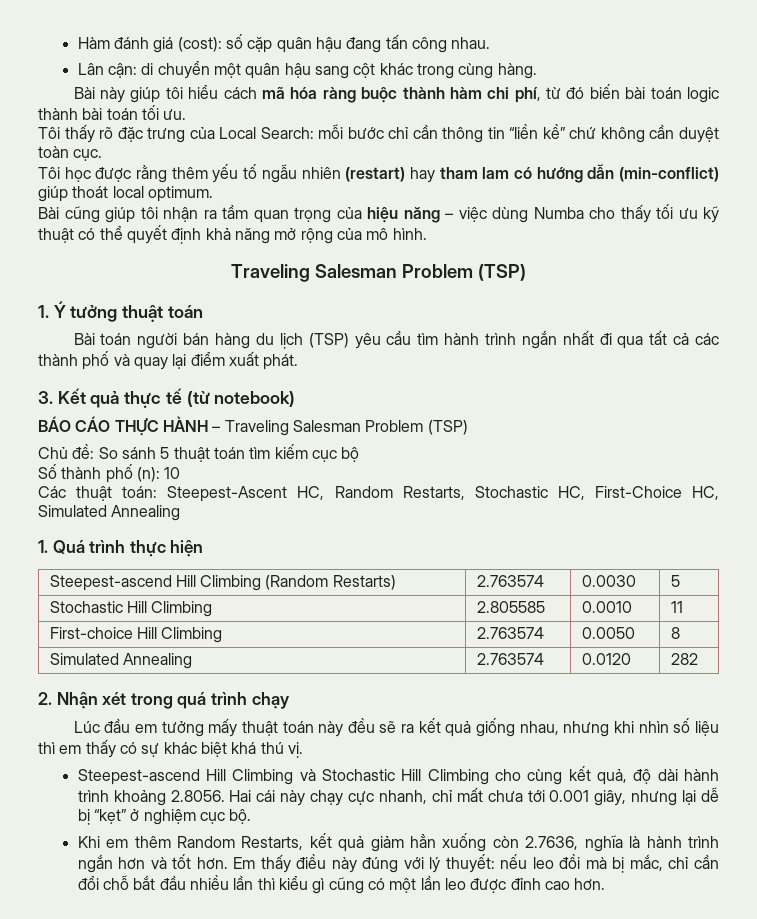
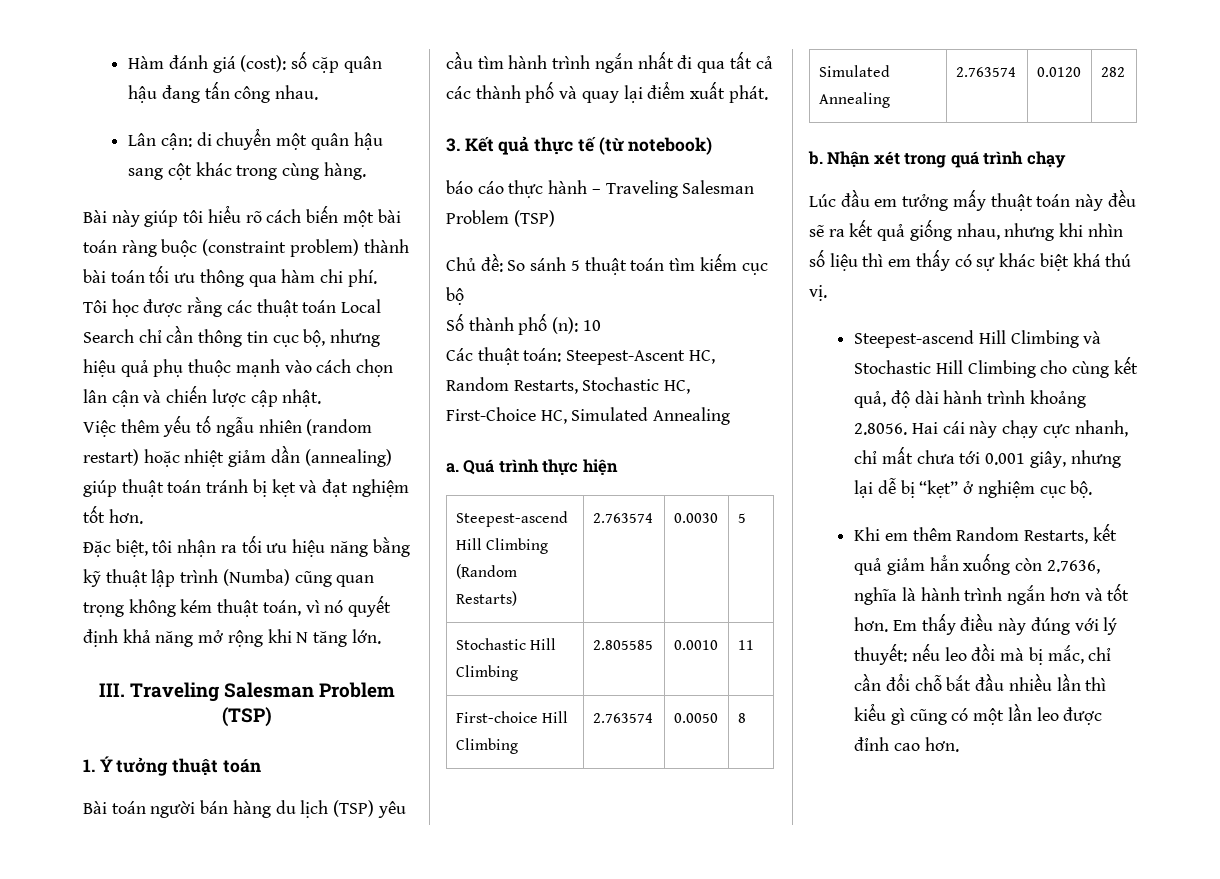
[223,84,719,103] [38,105,187,120] [38,124,719,143] [38,146,103,161] [38,164,168,183] cách mã hóa ràng buộc thành hàm chi phí, từ đó biến bài toán logic thành bài toán tối ưu. // Tôi thấy rõ đặc trưng của Local Search: mỗi bước chỉ cần thông tin “liền kề” chứ không cần duyệt toàn cục. // Tôi học được rằng -> [245,205,401,227] [83,239,409,257] [83,265,377,287] [83,297,382,317] [83,325,381,347] [83,359,394,377] [83,385,322,407] [83,420,116,437] rõ cách biến một bài toán ràng buộc (constraint problem) thành bài toán tối ưu thông qua hàm chi phí. // Tôi học được rằng các thuật toán Local Search chỉ cần thông tin cục bộ, nhưng hiệu quả phụ thuộc mạnh vào cách chọn lân cận và chiến lược cập nhật. // Việc
[345,164,719,183] [38,186,213,202] [38,204,719,223] [38,226,123,243] (restart) hay tham lam có hướng dẫn (min-conflict) giúp thoát local optimum. // Bài cũng giúp tôi nhận ra tầm quan trọng của hiệu năng – việc dùng Numba cho thấy tối ưu kỹ thuật có thể -> [306,419,373,436] [83,445,392,467] [83,479,409,497] [83,505,143,524] [83,535,410,557] [83,569,375,587] [83,599,344,617] (random restart) hoặc nhiệt giảm dần (annealing) giúp thuật toán tránh bị kẹt và đạt nghiệm tốt hơn. // Đặc biệt, tôi nhận ra tối ưu hiệu năng bằng kỹ thuật lập trình (Numba) cũng quan trọng không kém thuật toán, vì nó
[336,228,427,240] của mô hình. // -> [267,629,381,647] [98,683,125,697] khi N tăng lớn. // III.
[38,416,208,436] BÁO CÁO THỰC HÀNH -> [446,180,588,198] báo cáo thực hành
[38,540,48,553] 1. -> [446,463,459,473] a.
[38,692,52,705] 2. -> [808,151,823,165] b.

